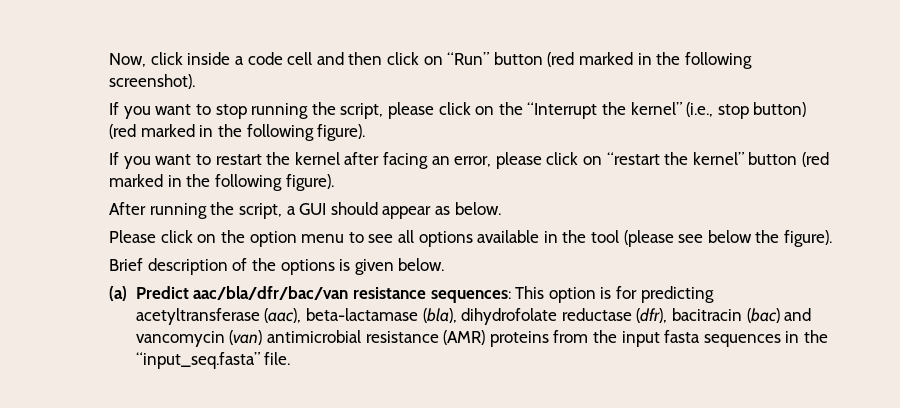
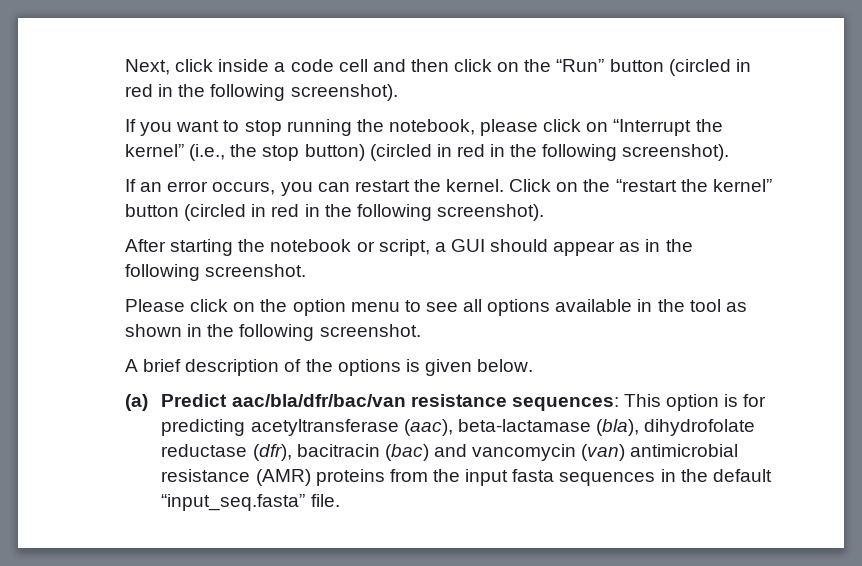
[109,53,147,67] Now, -> [124,59,170,75] Next,
(443, 60) none -> [524,59,552,72] the
[547,52,633,67] (red marked -> [668,59,751,76] [124,84,153,97] (circled in red
[340,102,523,119] script, please click on the -> [388,119,609,136] notebook, please click on
(714, 109) none -> [230,144,258,157] the
[109,124,366,141] [109,152,602,169] (red marked in the following figure). // If you want to restart the kernel after facing an error, please click on -> [369,144,730,161] [124,179,611,196] (circled in red in the following screenshot). // If an error occurs, you can restart the kernel. Click on the
[801,152,829,167] [109,174,334,191] (red marked in the following figure). -> [184,204,544,221] (circled in red in the following screenshot).
[149,202,235,219] running the -> [170,239,375,256] starting the notebook or
[454,202,501,215] below. -> [645,239,693,252] [124,264,307,281] in the following screenshot.
[623,230,832,247] [109,258,144,271] (please see below the figure). // Brief -> [725,302,747,312] [124,324,421,341] [124,359,182,372] as shown in the following screenshot. // A brief
(828, 336) none -> [712,469,772,482] default

